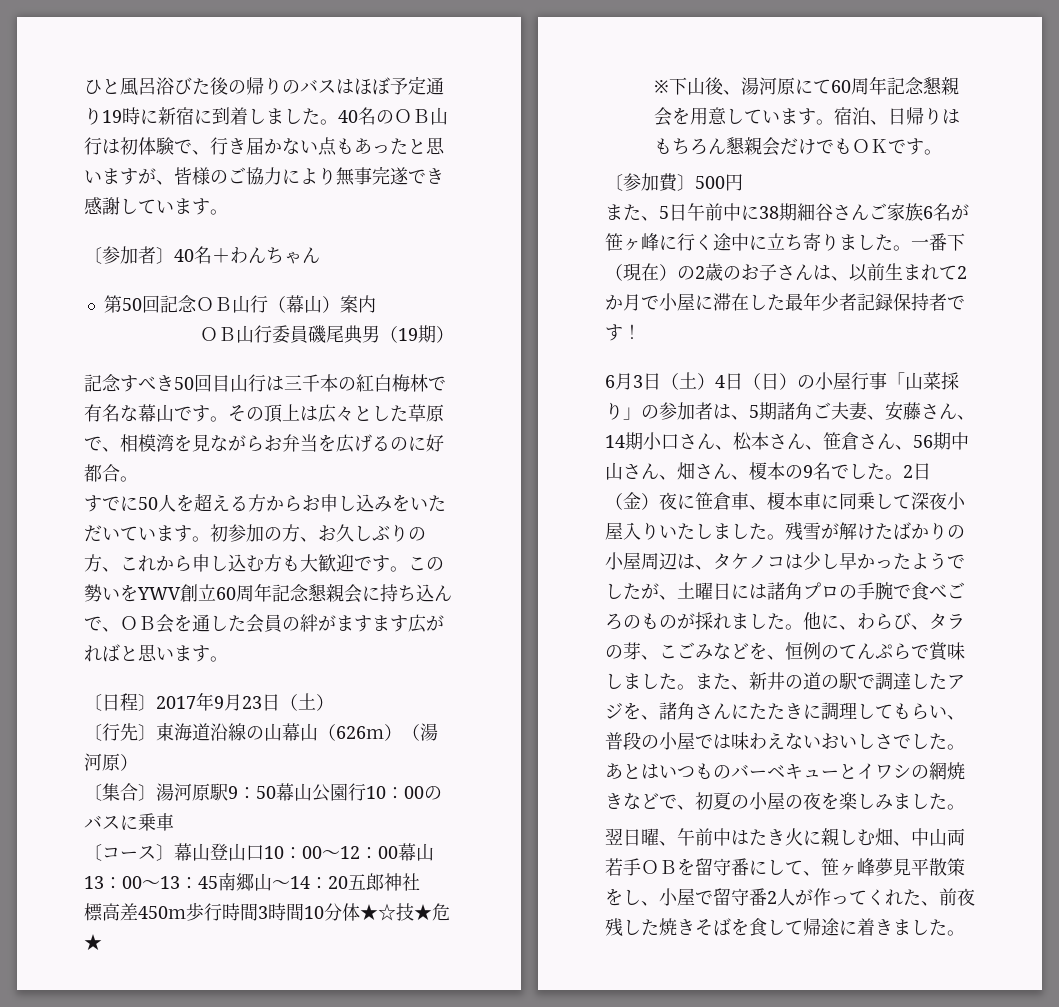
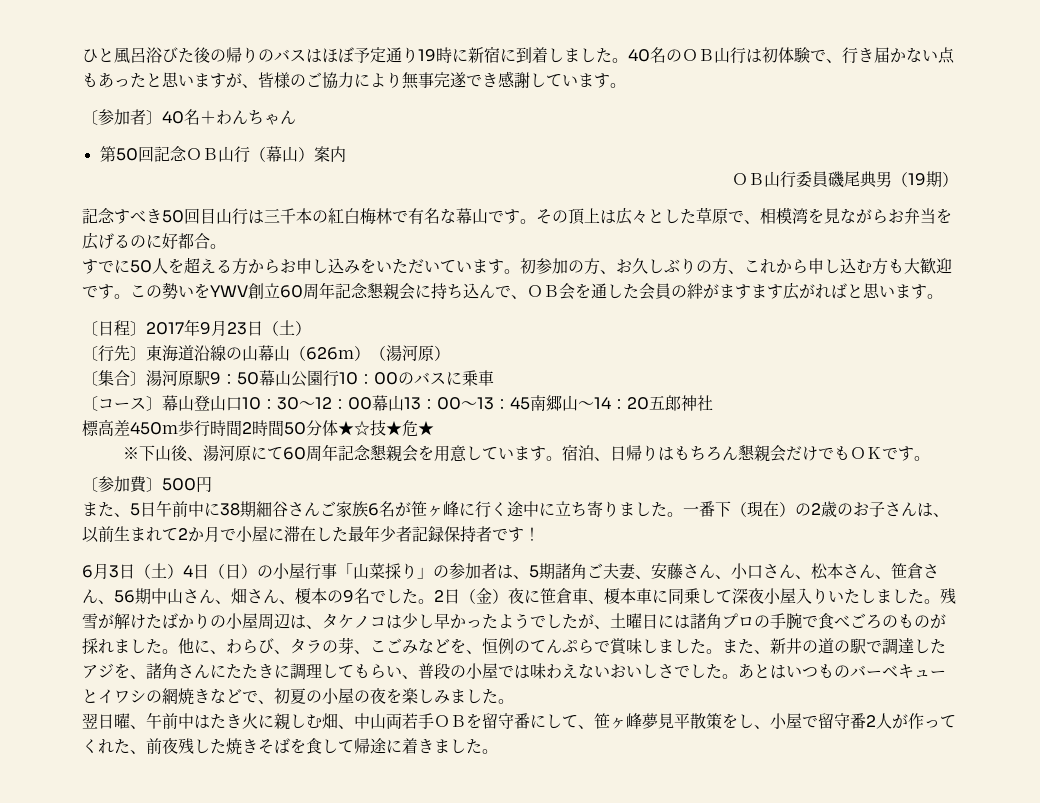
[302,846,322,859] 00 -> [277,397,299,410] 30
[258,903,324,921] 3時間10 -> [242,420,306,436] 2時間50
[605,432,643,450] 14期 -> (731, 577) none

